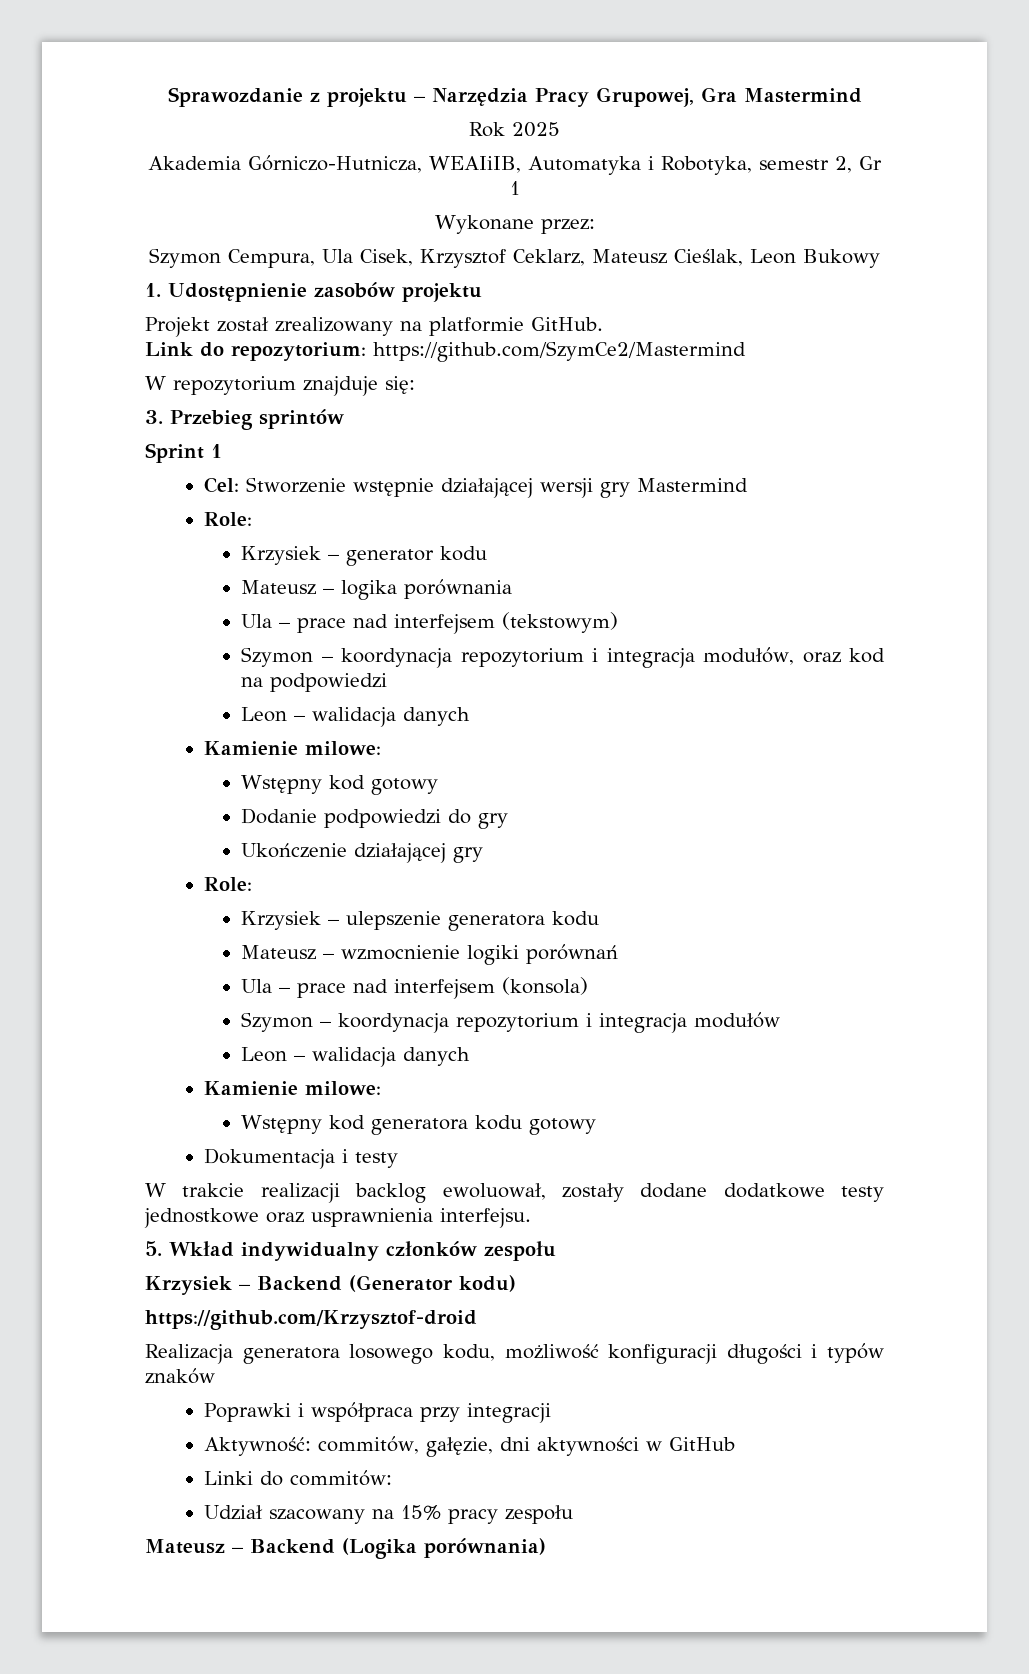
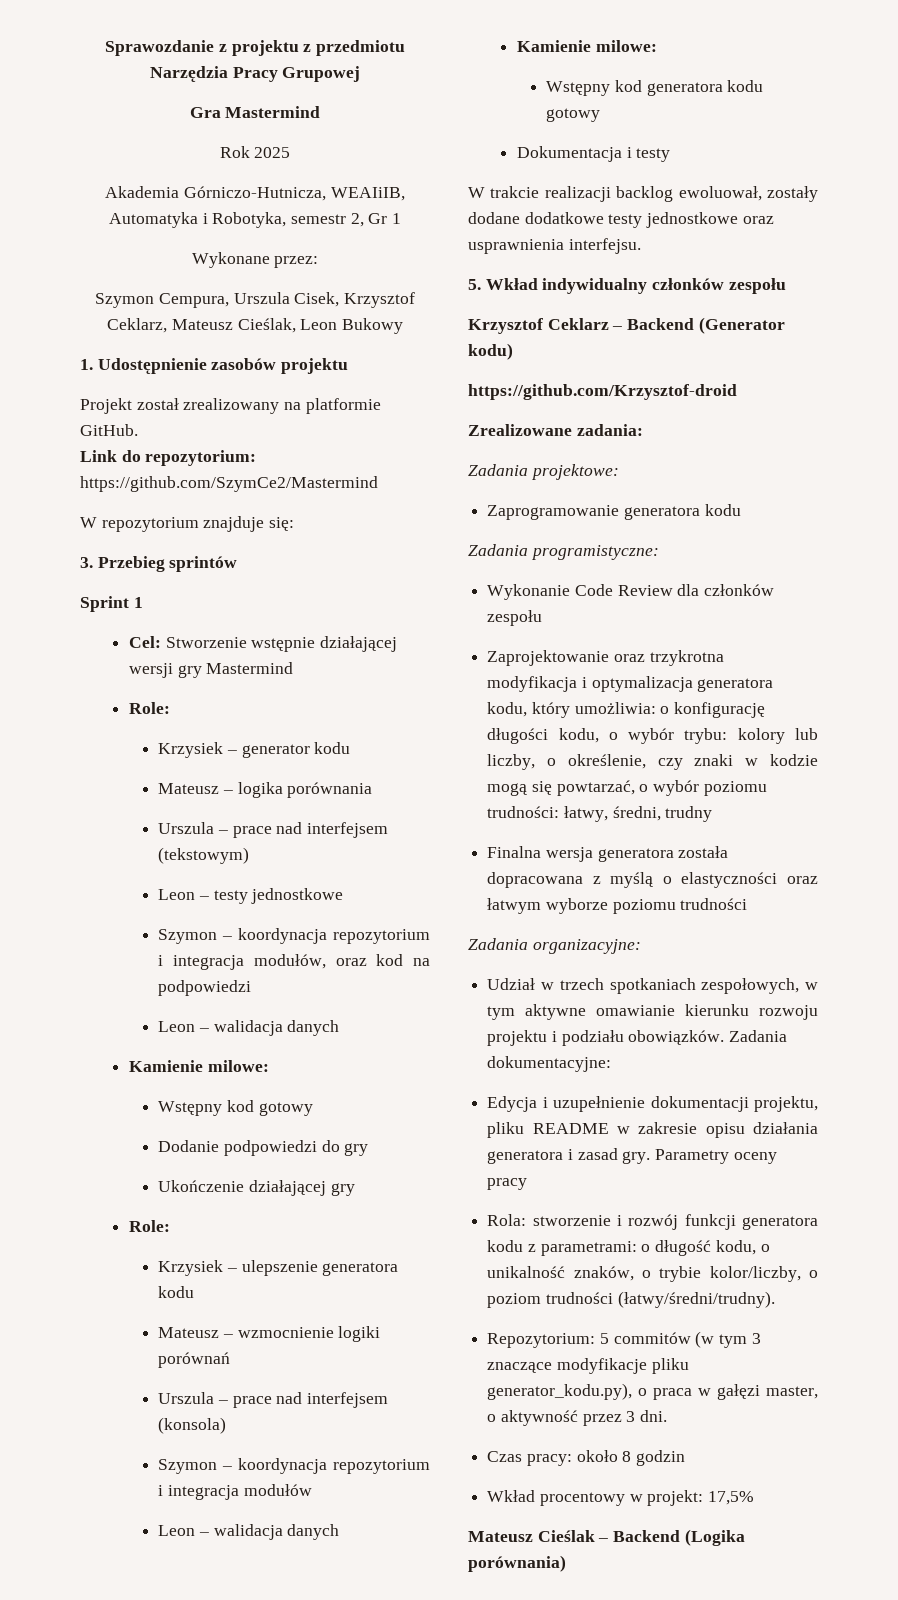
[413,96,426,102] – -> [303,40,405,56] z przedmiotu
[595,87,694,107] Grupowej, -> [282,66,361,82] Grupowej //
[322,249,353,263] Ula -> [233,292,290,304] Urszula
[241,614,273,628] Ula -> [158,822,215,834] Urszula
(619, 622) none -> [158,888,344,904] // Leon – testy jednostkowe
[241,979,273,993] Ula -> [158,1392,215,1404] Urszula
[145,1276,232,1295] Krzysiek -> [468,318,609,334] Krzysztof Ceklarz
[145,1343,884,1364] [145,1368,215,1384] [204,1402,552,1423] [204,1436,736,1457] [204,1470,393,1486] [204,1505,574,1524] [145,1539,225,1554] Realizacja generatora losowego kodu, możliwość konfiguracji długości i typów znaków // Poprawki i współpraca przy integracji // Aktywność: commitów, gałęzie, dni aktywności w GitHub // Linki do commitów: // Udział szacowany na 15% pracy zespołu // Mateusz -> [468,424,643,436] [468,464,619,480] [487,504,741,520] [468,544,659,560] [487,584,775,600] [487,610,543,626] [487,650,724,666] [487,676,774,692] [487,702,766,718] [487,728,818,744] [487,754,818,770] [487,780,767,796] [487,806,713,822] [487,846,729,862] [487,872,818,888] [487,898,748,914] [468,938,641,954] [487,978,818,994] [487,1004,818,1020] [487,1030,788,1046] [487,1056,612,1072] [487,1096,818,1112] [487,1122,818,1138] [487,1148,777,1164] [487,1178,528,1190] [487,1214,818,1230] [487,1240,770,1256] [487,1266,818,1282] [487,1291,775,1308] [487,1331,761,1348] [487,1358,689,1374] [487,1383,818,1400] [487,1410,668,1426] [487,1450,686,1466] [487,1490,755,1506] [468,1530,595,1542] Zrealizowane zadania: // Zadania projektowe: // Zaprogramowanie generatora kodu // Zadania programistyczne: // Wykonanie Code Review dla członków zespołu // Zaprojektowanie oraz trzykrotna modyfikacja i optymalizacja generatora kodu, który umożliwia: o konfigurację długości kodu, o wybór trybu: kolory lub liczby, o określenie, czy znaki w kodzie mogą się powtarzać, o wybór poziomu trudności: łatwy, średni, trudny // Finalna wersja generatora została dopracowana z myślą o elastyczności oraz łatwym wyborze poziomu trudności // Zadania organizacyjne: // Udział w trzech spotkaniach zespołowych, w tym aktywne omawianie kierunku rozwoju projektu i podziału obowiązków. Zadania dokumentacyjne: // Edycja i uzupełnienie dokumentacji projektu, pliku README w zakresie opisu działania generatora i zasad gry. Parametry oceny pracy // Rola: stworzenie i rozwój funkcji generatora kodu z parametrami: o długość kodu, o unikalność znaków, o trybie kolor/liczby, o poziom trudności (łatwy/średni/trudny). // Repozytorium: 5 commitów (w tym 3 znaczące modyfikacje pliku generator_kodu.py), o praca w gałęzi master, o aktywność przez 3 dni. // Czas pracy: około 8 godzin // Wkład procentowy w projekt: 17,5% // Mateusz Cieślak

